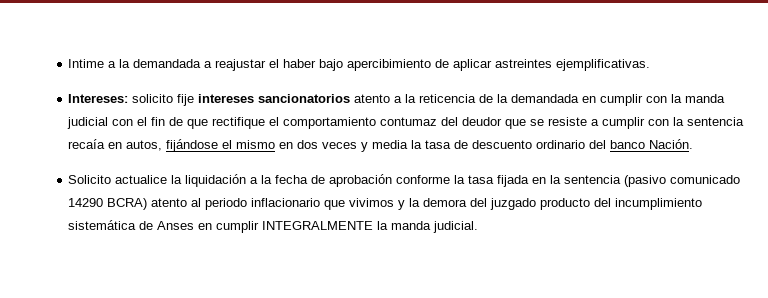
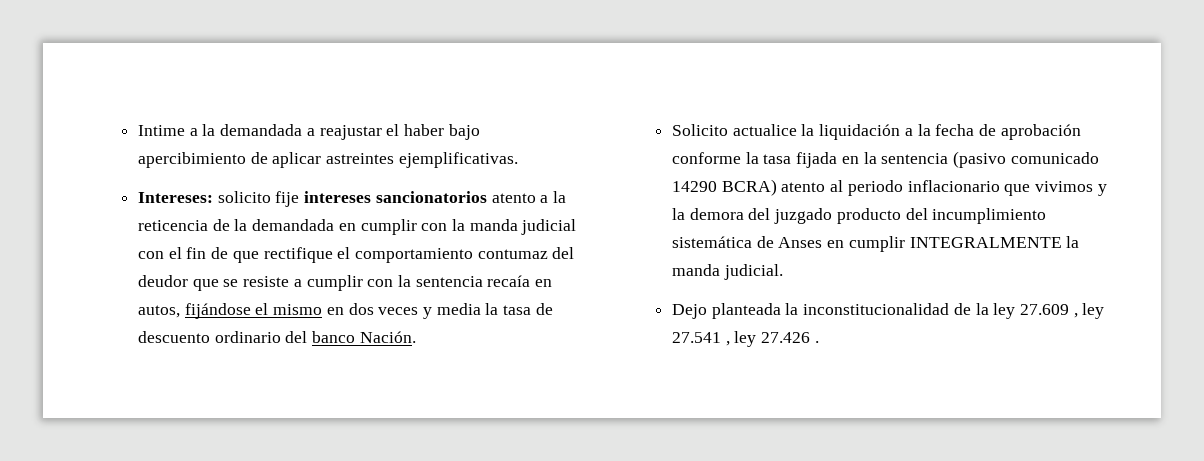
(479, 227) none -> [671,303,1105,319] [671,331,819,347] // Dejo planteada la inconstitucionalidad de la ley 27.609 , ley 27.541 , ley 27.426 .

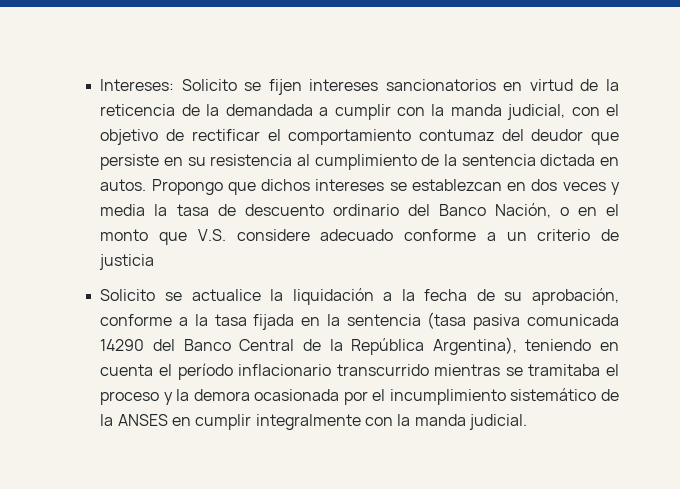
[137,124,480,140] [137,152,518,168] [137,191,549,207] Intime a la demandada a reajustar el haber bajo apercibimiento de aplicar astreintes ejemplificativas. // Intereses: solicito fije intereses sancionatorios atento a -> [100,79,599,95] Intereses: Solicito se fijen intereses sancionatorios en virtud de
[338,223,356,231] en -> [319,107,329,116] a
[521,219,577,235] judicial -> [507,104,566,120] judicial,
[186,247,333,263] fin de que rectifique -> [100,129,260,145] objetivo de rectificar
[223,275,553,291] [137,303,323,319] se resiste a cumplir con la sentencia recaía en autos, fijándose el mismo -> [100,154,619,170] [100,179,502,195] persiste en su resistencia al cumplimiento de la sentencia dictada en autos. Propongo que dichos intereses se establezcan
[312,331,416,343] [671,124,728,136] banco Nación. // Solicito -> [438,203,619,218] [100,229,619,245] [99,254,155,270] [100,289,182,301] Banco Nación, o en el monto que V.S. considere adecuado conforme a un criterio de justicia // Solicito se
[1000,124,1081,140] [671,152,741,164] aprobación conforme -> [504,288,619,305] [100,314,189,326] su aprobación, conforme a
[953,151,1099,168] [671,179,1107,196] [671,208,1047,224] [671,236,1080,252] [671,264,783,280] [671,303,1105,319] [671,331,819,347] (pasivo comunicado 14290 BCRA) atento al periodo inflacionario que vivimos y la demora del juzgado producto del incumplimiento sistemática de Anses en cumplir INTEGRALMENTE la manda judicial. // Dejo planteada la inconstitucionalidad de la ley 27.609 , ley 27.541 , ley 27.426 . -> [427,312,619,330] [100,337,619,355] [100,363,619,380] [100,388,619,405] [100,414,527,430] (tasa pasiva comunicada 14290 del Banco Central de la República Argentina), teniendo en cuenta el período inflacionario transcurrido mientras se tramitaba el proceso y la demora ocasionada por el incumplimiento sistemático de la ANSES en cumplir integralmente con la manda judicial.

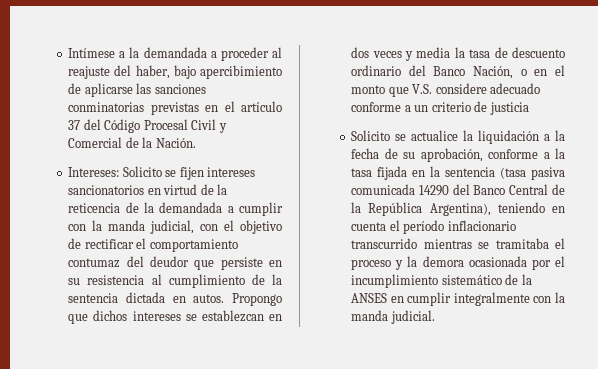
(100, 85) none -> [68,47,282,61] [68,65,282,79] [68,83,206,97] [68,101,283,115] [68,119,227,133] [68,137,196,148] Intímese a la demandada a proceder al reajuste del haber, bajo apercibimiento de aplicarse las sanciones conminatorias previstas en el artículo 37 del Código Procesal Civil y Comercial de la Nación. //

